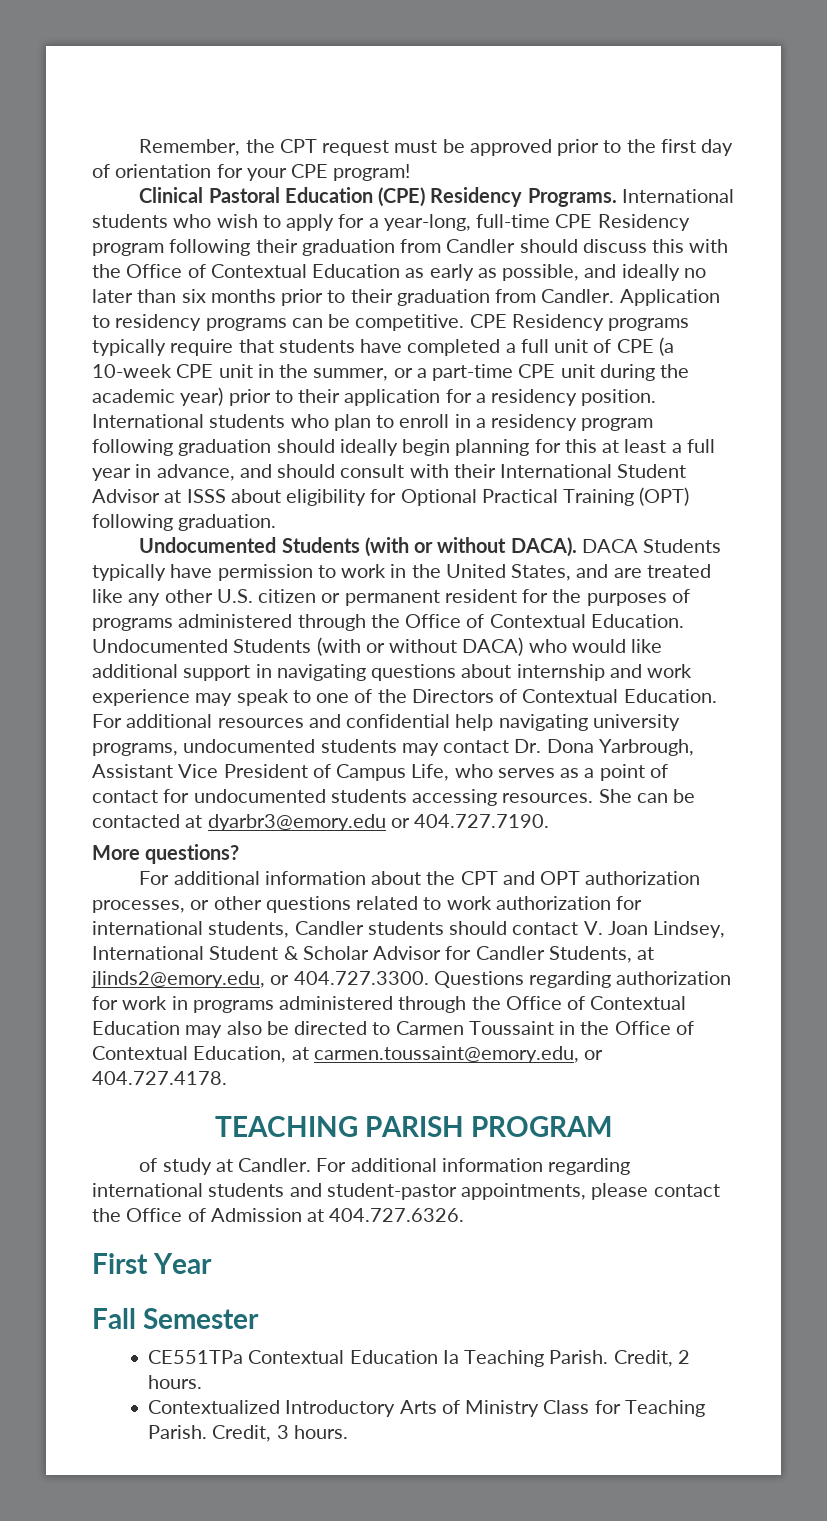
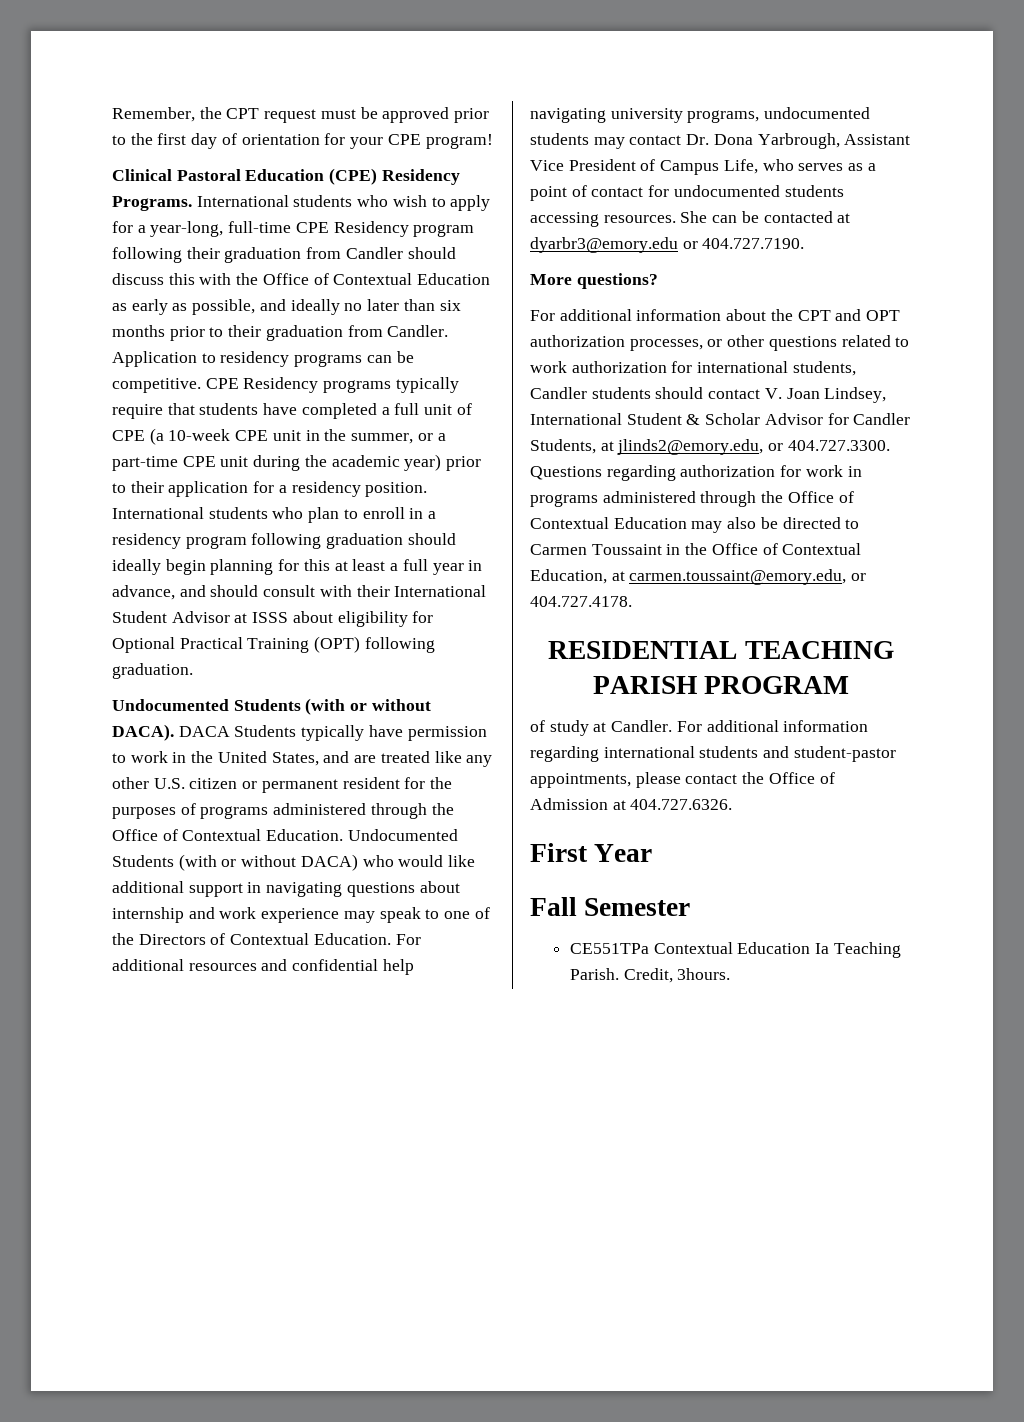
(227, 1078) none -> [548,641,738,659] RESIDENTIAL
[678,1350,691,1364] [148,1375,203,1389] [148,1400,706,1417] [148,1425,348,1442] 2 hours. // Contextualized Introductory Arts of Ministry Class for Teaching Parish. Credit, 3 hours. -> [677,968,731,980] 3hours.

